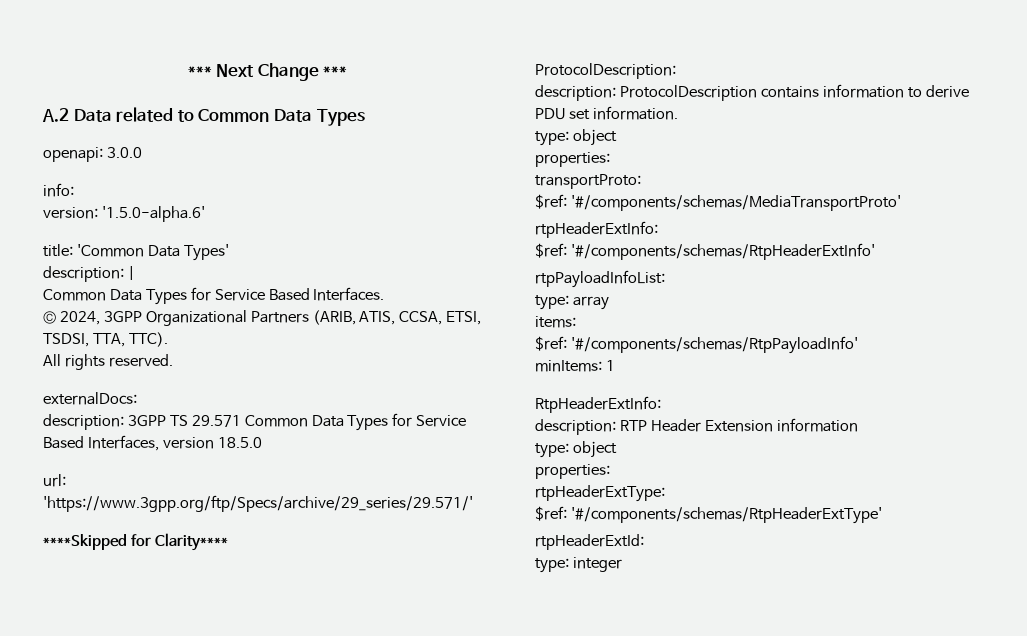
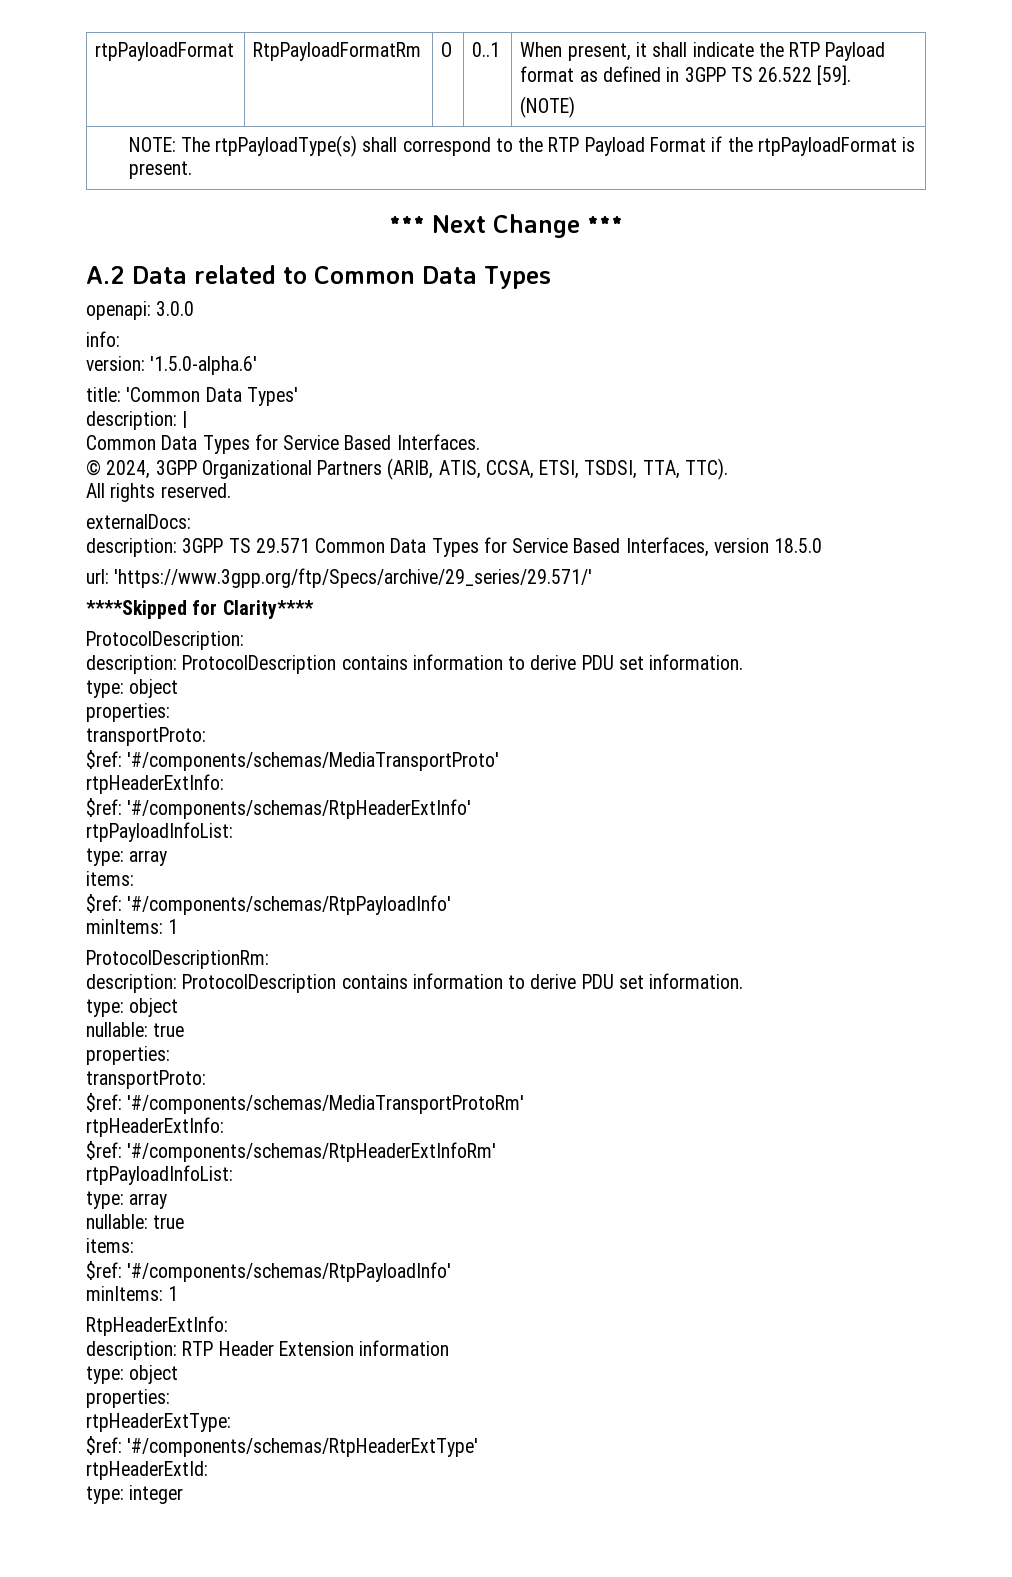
(187, 71) none -> [95,42,235,61] [253,42,422,61] [441,42,453,57] [472,42,501,57] [520,42,886,61] [520,65,852,85] [520,96,576,118] [128,135,916,157] [128,161,192,179] rtpPayloadFormat | RtpPayloadFormatRm | O | 0..1 | When present, it shall indicate the RTP Payload format as defined in 3GPP TS 26.522 [59]. // (NOTE) // NOTE: The rtpPayloadType(s) shall correspond to the RTP Payload Format if the rtpPayloadFormat is present. //
(615, 365) none -> [86,950,269,969] [86,973,744,993] [86,998,179,1017] [86,1022,185,1037] [86,1046,170,1065] [86,1070,206,1089] [86,1093,525,1114] [86,1117,224,1137] [86,1141,497,1162] [86,1165,233,1185] [86,1191,168,1209] [86,1214,185,1229] [86,1238,134,1253] [86,1261,452,1282] [86,1286,179,1301] // ProtocolDescriptionRm: // description: ProtocolDescription contains information to derive PDU set information. // type: object // nullable: true // properties: // transportProto: // $ref: '#/components/schemas/MediaTransportProtoRm' // rtpHeaderExtInfo: // $ref: '#/components/schemas/RtpHeaderExtInfoRm' // rtpPayloadInfoList: // type: array // nullable: true // items: // $ref: '#/components/schemas/RtpPayloadInfo' // minItems: 1

